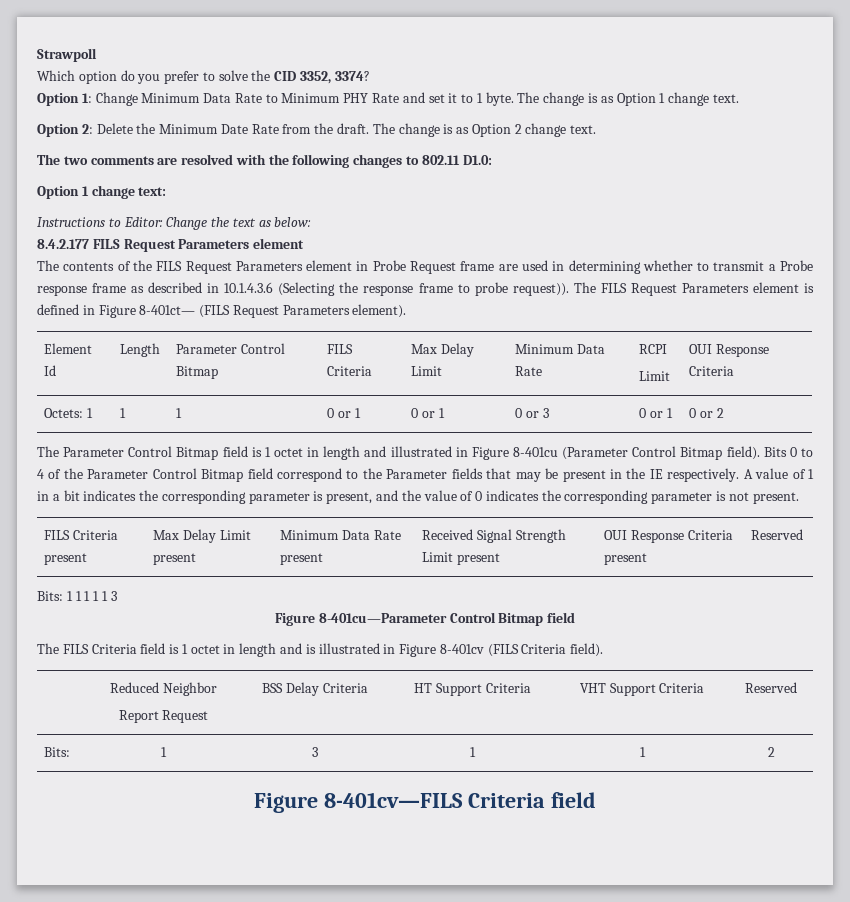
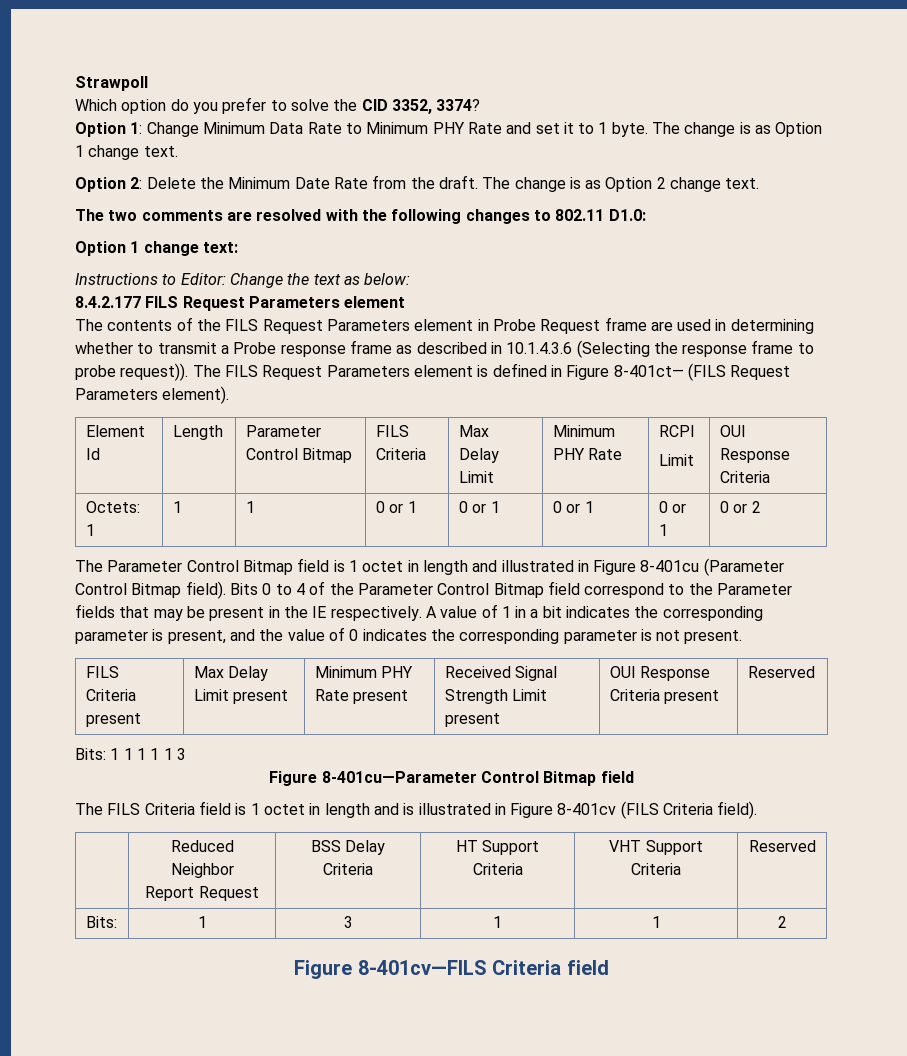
[576,344,605,354] Data -> [552,448,585,460] PHY
[542,408,549,418] 3 -> [584,501,594,513] 1
[341,530,370,540] Data -> [381,666,414,678] PHY

